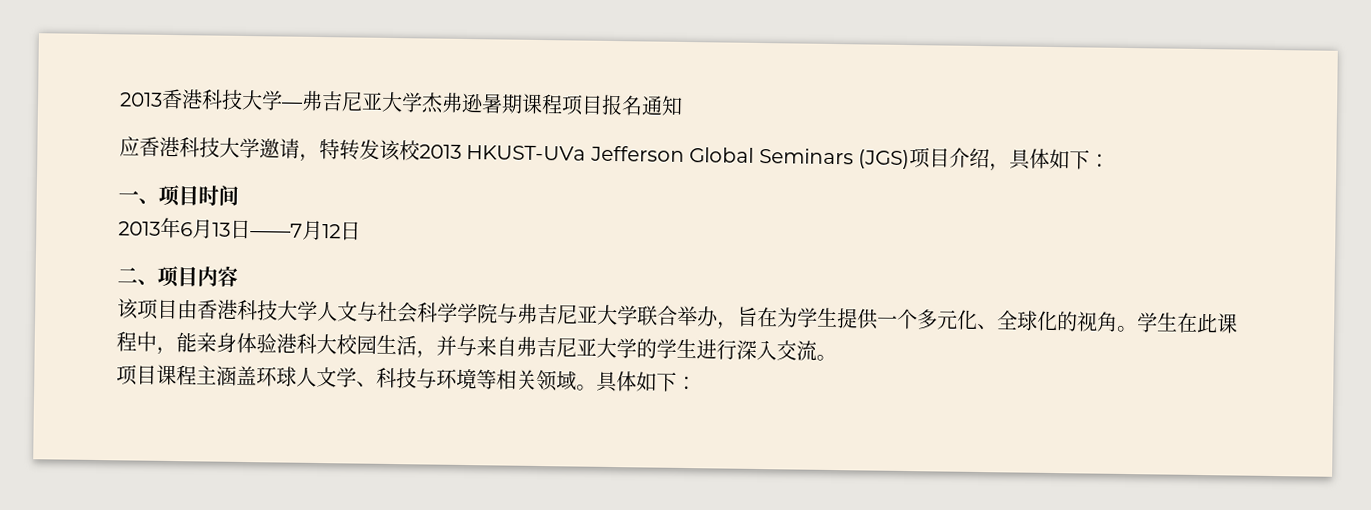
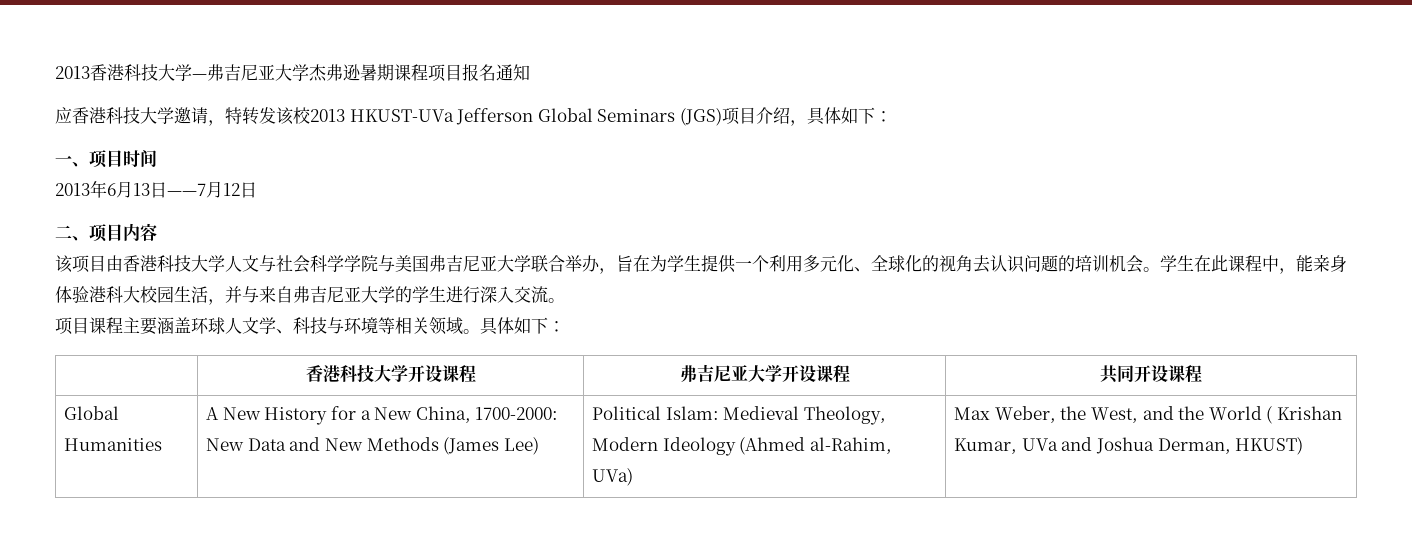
(518, 313) none -> [395,255,429,272] 美国
(918, 319) none -> [769,255,803,272] 利用
(1118, 321) none -> [973,255,1143,273] 去认识问题的培训机会
(217, 375) none -> [140,317,157,335] 要
(697, 383) none -> [305,364,476,383] [679,364,850,383] [1099,365,1202,383] [64,406,120,420] [64,438,163,451] [206,406,559,425] [206,437,539,455] [592,406,886,425] [592,437,892,456] [592,468,634,486] [954,406,1342,424] [954,437,1304,455] // | 香港科技大学开设课程 | 弗吉尼亚大学开设课程 | 共同开设课程 // Global Humanities | A New History for a New China, 1700-2000: New Data and New Methods (James Lee) | Political Islam: Medieval Theology, Modern Ideology (Ahmed al-Rahim, UVa) | Max Weber, the West, and the World ( Krishan Kumar, UVa and Joshua Derman, HKUST)

